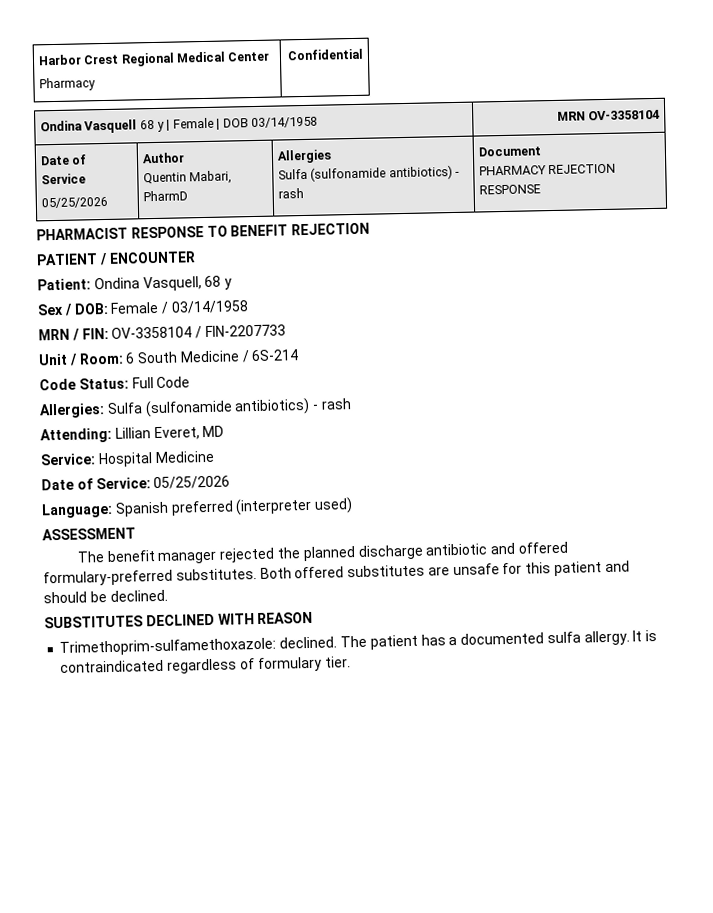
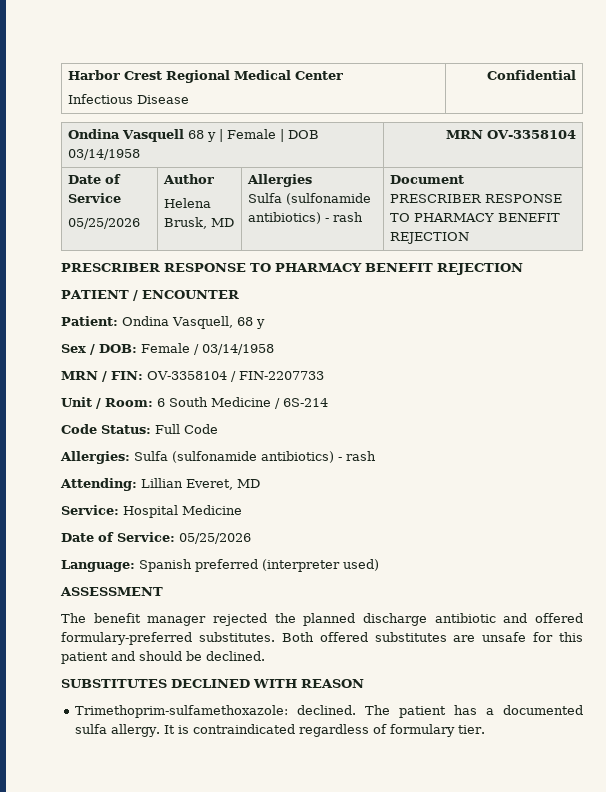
[38,77,96,92] Pharmacy -> [67,94,189,104] Infectious Disease
[142,170,233,185] [142,190,188,202] Quentin Mabari, PharmD -> [163,198,211,208] [163,217,234,229] Helena Brusk, MD
[478,163,617,176] [478,184,541,195] [36,225,228,241] PHARMACY REJECTION RESPONSE // PHARMACIST RESPONSE TO -> [389,194,562,203] [389,213,560,222] [389,232,469,244] [61,263,362,272] PRESCRIBER RESPONSE TO PHARMACY BENEFIT REJECTION // PRESCRIBER RESPONSE TO PHARMACY

